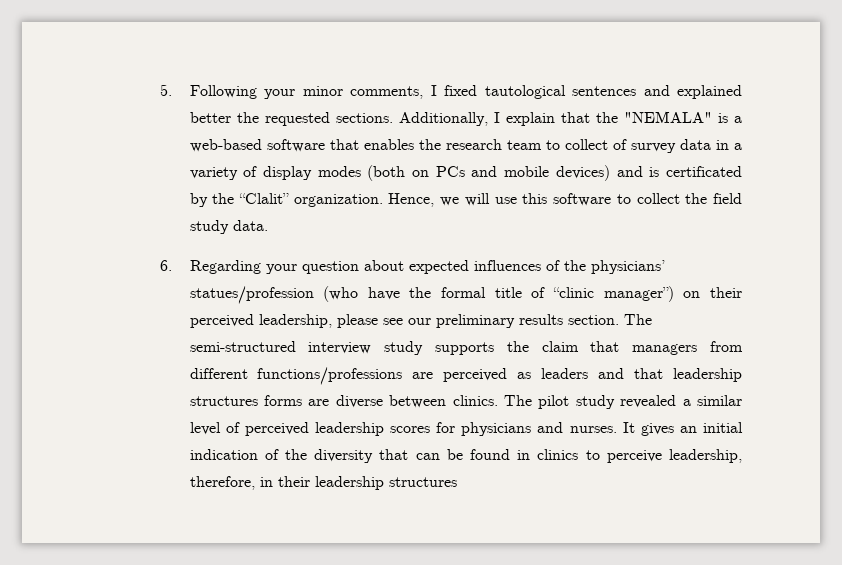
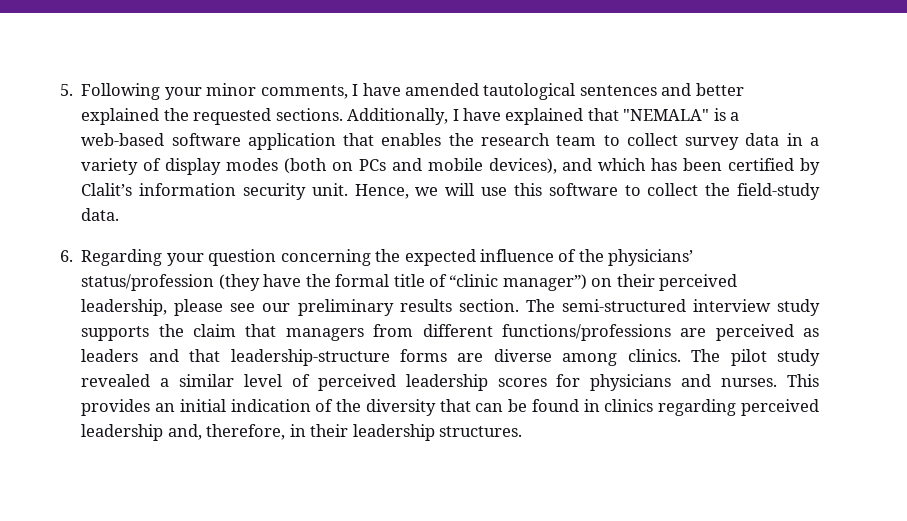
[444,85,478,96] fixed -> [362,83,479,96] have amended
[677,85,742,99] [189,112,231,123] explained better -> [695,83,744,96] [81,108,160,125] better explained
[505,112,618,126] explain that the -> [462,108,619,125] have explained that
(325, 145) none -> [247,133,336,150] application
[612,139,627,150] of -> (678, 139) none
[555,165,743,181] [189,193,383,207] devices) and is certificated by the “Clalit” organization. -> [488,158,820,175] [81,183,348,200] devices), and which has been certified by Clalit’s information security unit.
[713,193,742,204] [189,220,229,234] field study -> [736,183,820,200] field-study
[363,260,541,274] about expected influences -> [280,249,554,266] concerning the expected influence
[189,286,359,304] statues/profession (who -> [81,274,260,291] status/profession (they
[673,368,743,382] [189,396,258,406] leadership structures -> [230,349,390,366] leadership-structure
[389,395,447,408] between -> [562,353,618,366] among
[622,422,674,436] It gives -> [786,374,819,387] [81,399,151,416] This provides
[585,449,743,463] to perceive leadership, -> [658,399,820,416] [81,424,202,441] regarding perceived leadership and,
[388,477,457,487] structures -> [438,426,522,437] structures.

